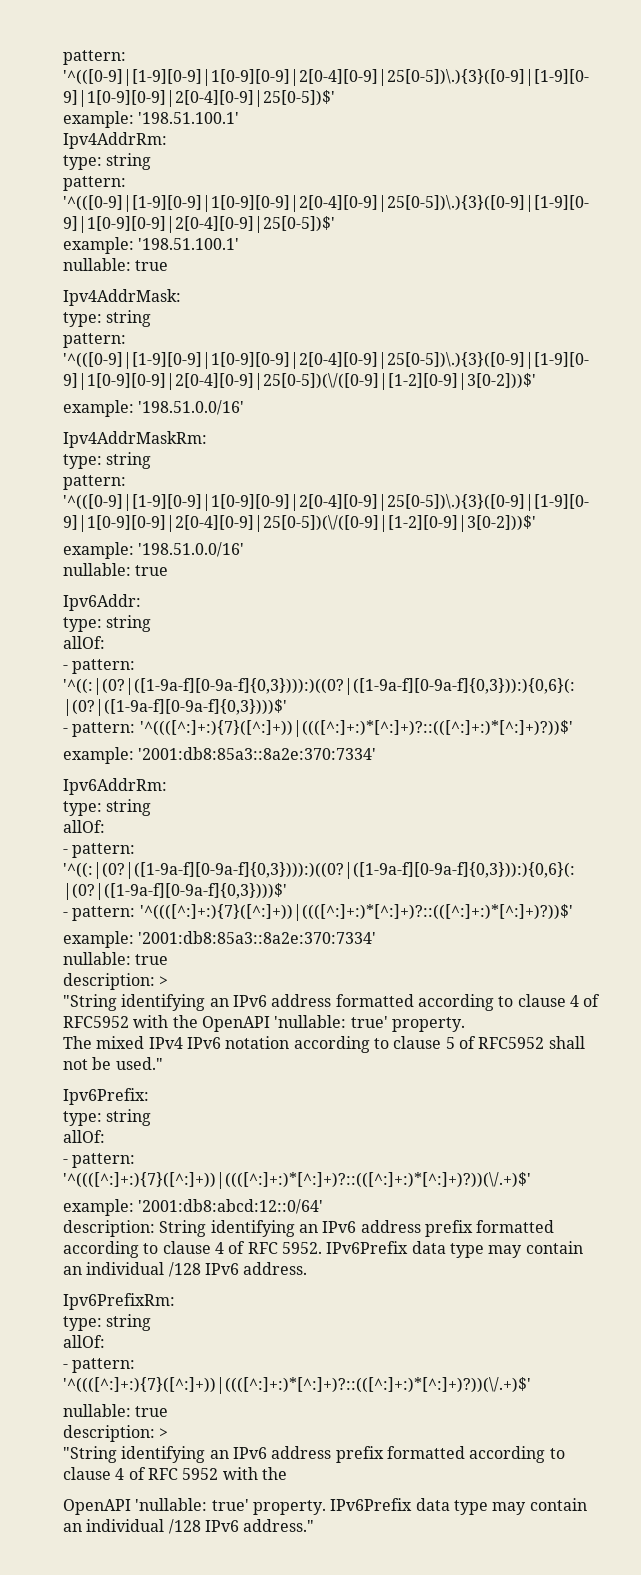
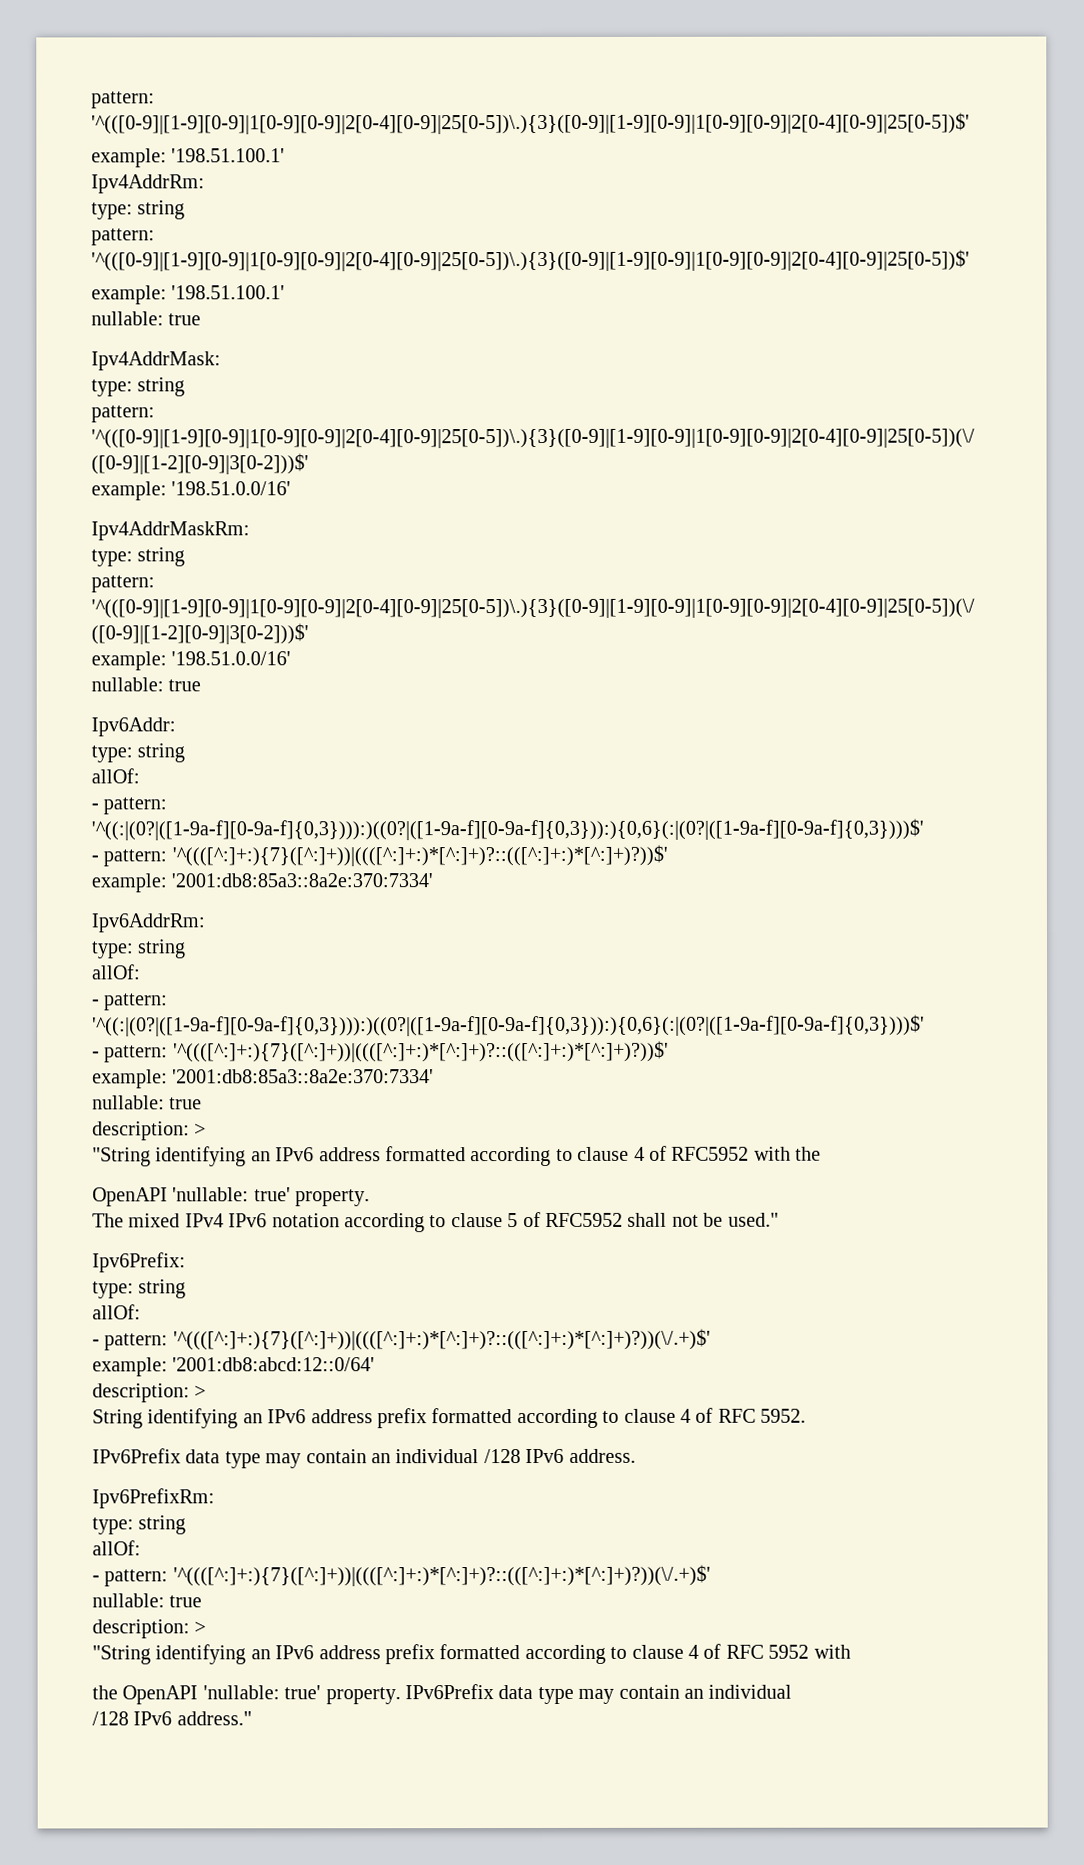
(198, 1021) none -> (822, 1153) //
(155, 1228) none -> [194,1385,207,1398] > //
(322, 1248) none -> (807, 1415) //
[261,1467,287,1480] the // -> [92,1685,118,1700] // the
(165, 1525) none -> (793, 1691) //

